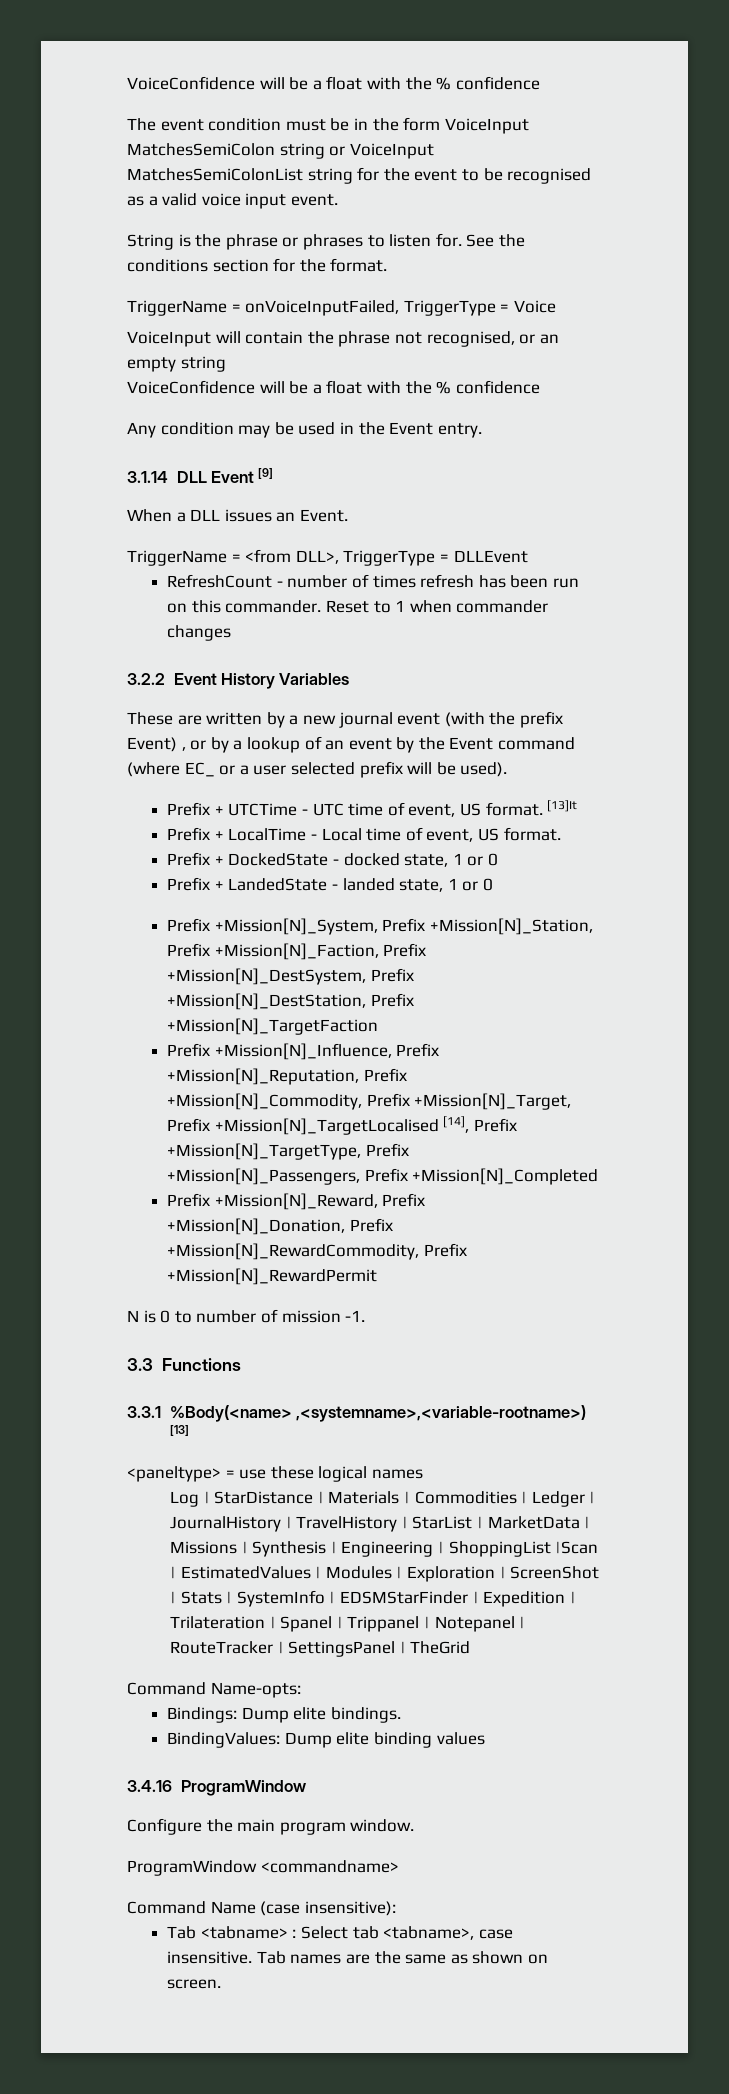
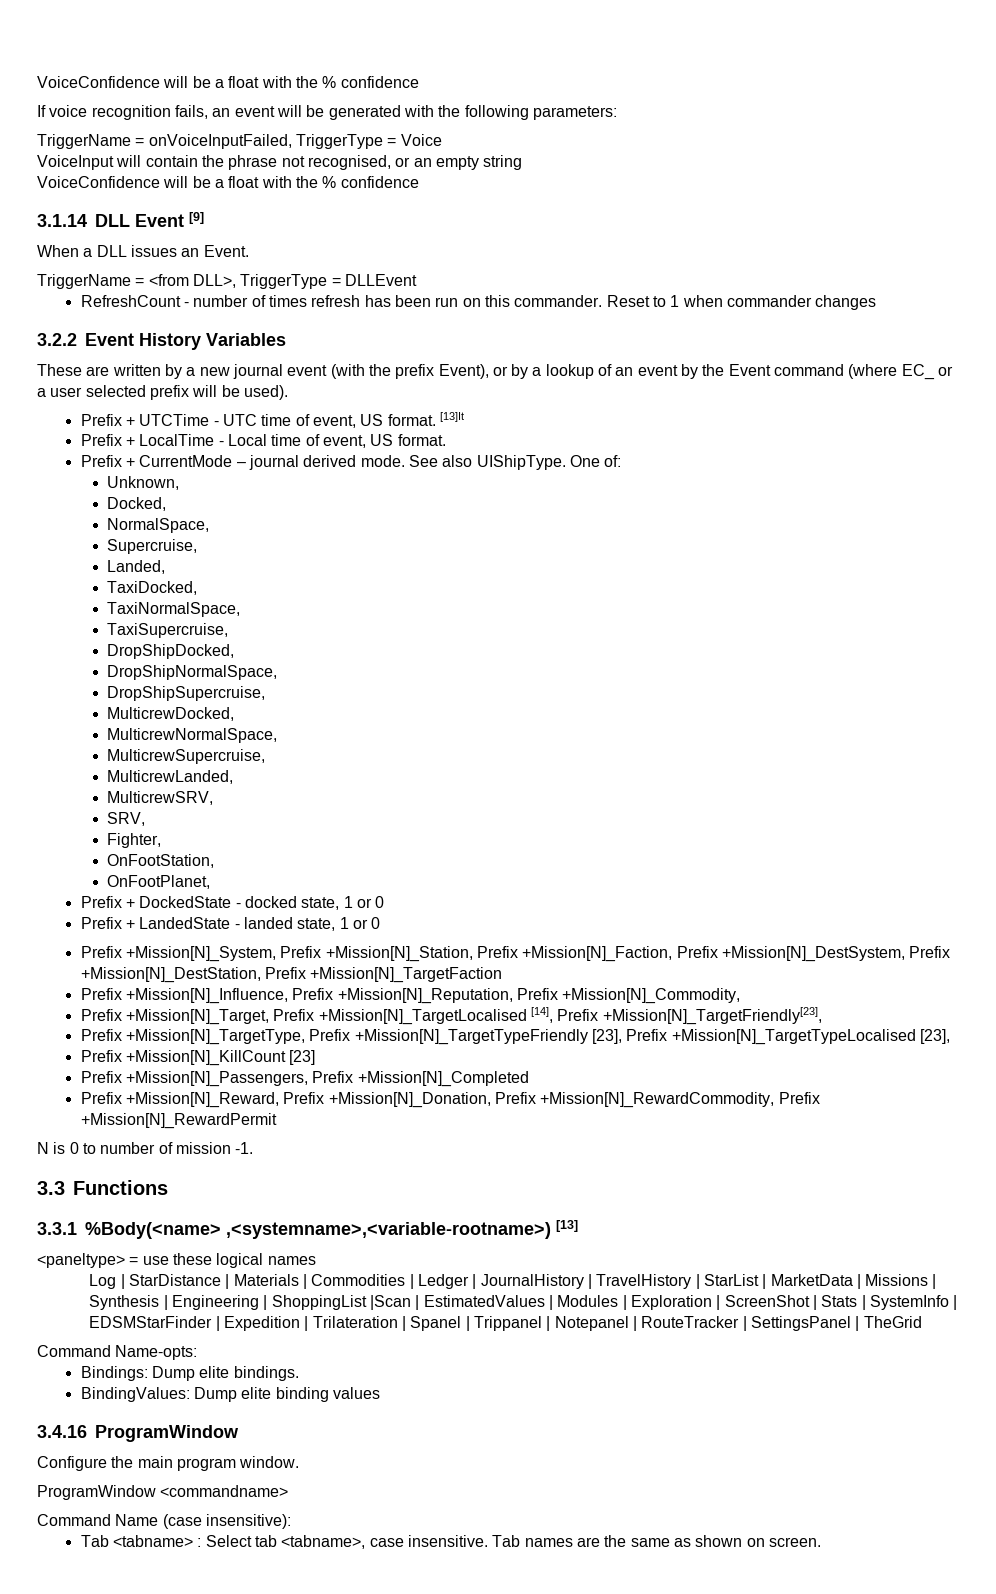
[127,76,540,90] [127,117,529,134] [127,143,434,159] [127,167,592,184] [127,193,338,209] [127,233,525,250] [127,258,388,272] VoiceConfidence will be a float with the % confidence // The event condition must be in the form VoiceInput MatchesSemiColon string or VoiceInput MatchesSemiColonList string for the event to be recognised as a valid voice input event. // String is the phrase or phrases to listen for. See the conditions section for the format. -> [37,76,419,88] [37,105,617,120] VoiceConfidence will be a float with the % confidence // If voice recognition fails, an event will be generated with the following parameters:
[127,422,482,438] // Any condition may be used in the Event entry. -> (419, 182) none
[127,737,186,752] Event) , -> [438,364,489,379] Event),
(561, 834) none -> [80,455,622,470] [106,476,179,490] [106,497,166,511] [106,518,209,533] [106,539,197,554] [106,560,165,574] [106,581,197,595] [106,602,240,617] [106,623,228,638] [106,644,234,659] [106,665,277,680] [106,686,265,701] [106,707,234,721] [106,728,277,743] [106,749,265,764] [106,770,233,784] [106,791,213,805] [106,812,145,826] [106,833,161,848] [106,854,214,868] [106,875,210,889] // Prefix + CurrentMode – journal derived mode. See also UIShipType. One of: // Unknown, // Docked, // NormalSpace, // Supercruise, // Landed, // TaxiDocked, // TaxiNormalSpace, // TaxiSupercruise, // DropShipDocked, // DropShipNormalSpace, // DropShipSupercruise, // MulticrewDocked, // MulticrewNormalSpace, // MulticrewSupercruise, // MulticrewLanded, // MulticrewSRV, // SRV, // Fighter, // OnFootStation, // OnFootPlanet,
(363, 1101) none -> (741, 996) //
[167,1143,362,1160] +Mission[N]_TargetType, -> [602,1007,822,1025] [80,1029,951,1045] [80,1050,316,1066] +Mission[N]_TargetFriendly[23], // Prefix +Mission[N]_TargetType, Prefix +Mission[N]_TargetTypeFriendly [23], Prefix +Mission[N]_TargetTypeLocalised [23], // Prefix +Mission[N]_KillCount [23] //

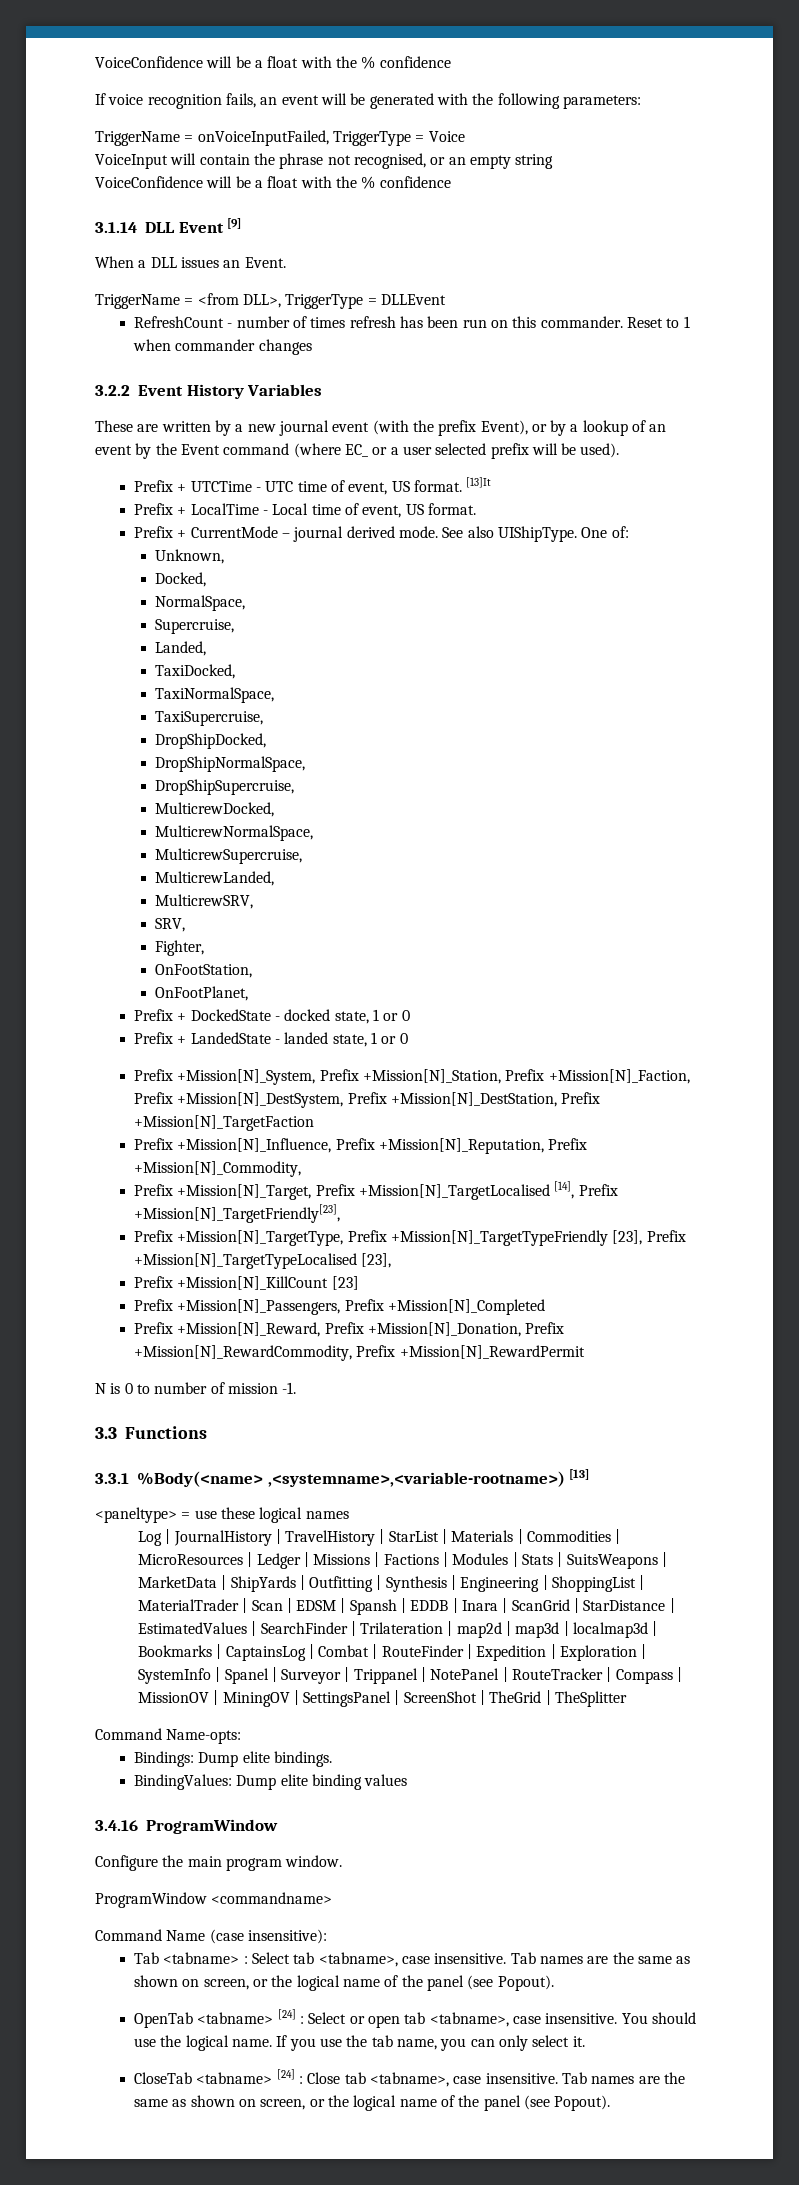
[129,1274,477,1289] StarDistance | Materials | Commodities | Ledger | -> (171, 1536) none
[770,1274,929,1289] MarketData | Missions -> [451,1529,621,1544] [137,1552,668,1569] [137,1575,374,1592] Materials | Commodities | MicroResources | Ledger | Missions | Factions | Modules | Stats | SuitsWeapons | MarketData | ShipYards | Outfitting
[369,1295,958,1310] [89,1316,462,1331] |Scan | EstimatedValues | Modules | Exploration | ScreenShot | Stats | SystemInfo | EDSMStarFinder | Expedition | Trilateration | Spanel -> [639,1575,645,1590] [137,1598,675,1615] [137,1621,658,1638] [137,1644,647,1661] [137,1667,342,1684] | MaterialTrader | Scan | EDSM | Spansh | EDDB | Inara | ScanGrid | StarDistance | EstimatedValues | SearchFinder | Trilateration | map2d | map3d | localmap3d | Bookmarks | CaptainsLog | Combat | RouteFinder | Expedition | Exploration | SystemInfo | Spanel | Surveyor
[554,1316,629,1331] Notepanel -> [430,1668,500,1680] NotePanel
[750,1316,851,1331] SettingsPanel -> [615,1667,683,1684] [137,1690,477,1707] Compass | MissionOV | MiningOV | SettingsPanel | ScreenShot
(922, 1322) none -> [545,1690,628,1707] | TheSplitter
[768,1537,821,1547] screen. -> [203,1975,554,1991] [134,2009,696,2028] [134,2035,585,2051] [134,2069,685,2087] [134,2095,611,2111] screen, or the logical name of the panel (see Popout). // OpenTab <tabname> [24] : Select or open tab <tabname>, case insensitive. You should use the logical name. If you use the tab name, you can only select it. // CloseTab <tabname> [24] : Close tab <tabname>, case insensitive. Tab names are the same as shown on screen, or the logical name of the panel (see Popout).

